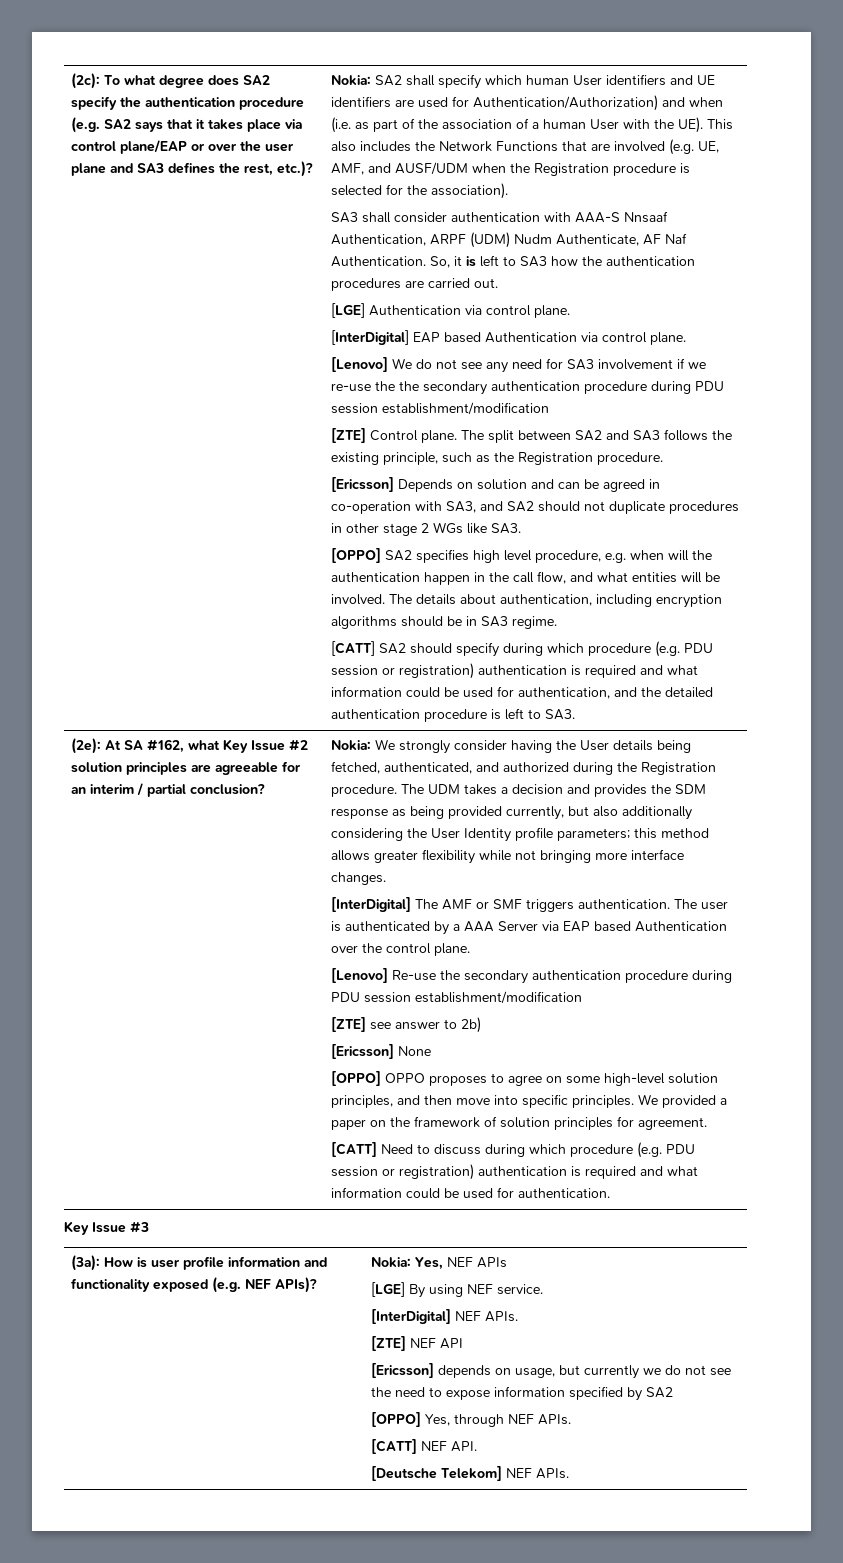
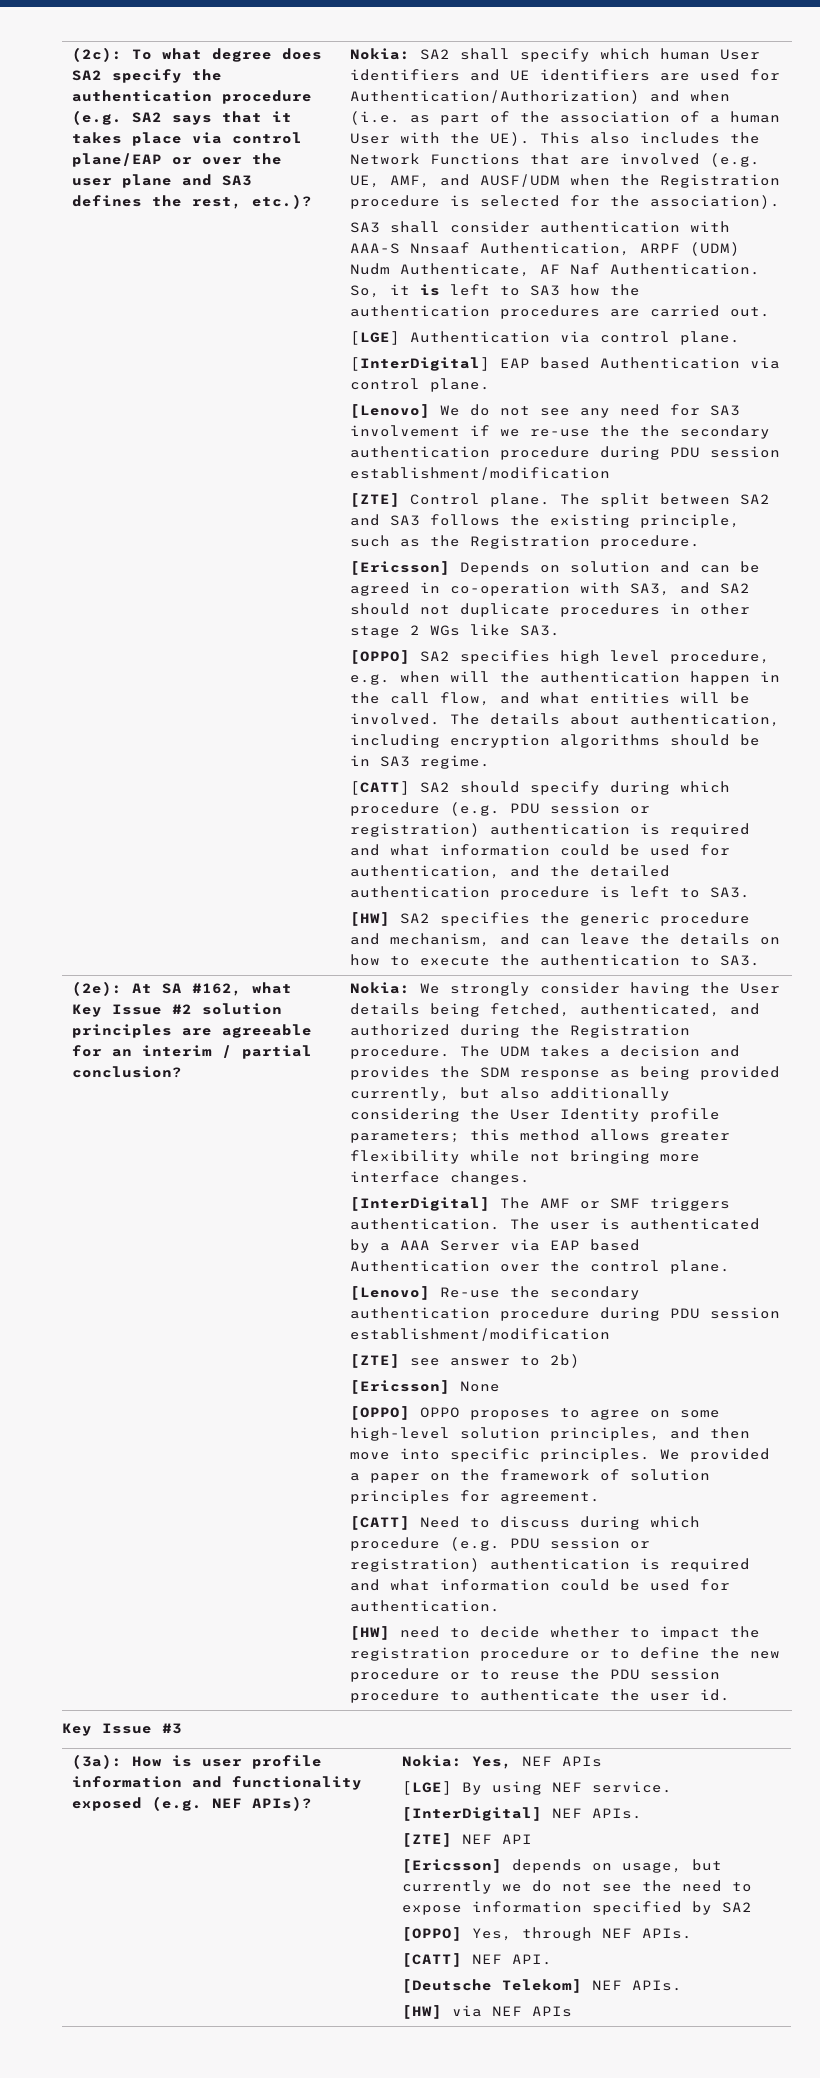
(576, 714) none -> [350,912,751,926] [350,933,781,947] [350,954,761,966] // [HW] SA2 specifies the generic procedure and mechanism, and can leave the details on how to execute the authentication to SA3.
(611, 1193) none -> [350,1626,761,1640] [350,1647,781,1661] [350,1668,721,1682] [350,1689,731,1703] // [HW] need to decide whether to impact the registration procedure or to define the new procedure or to reuse the PDU session procedure to authenticate the user id.
(570, 1473) none -> [402,2005,573,2019] // [HW] via NEF APIs

